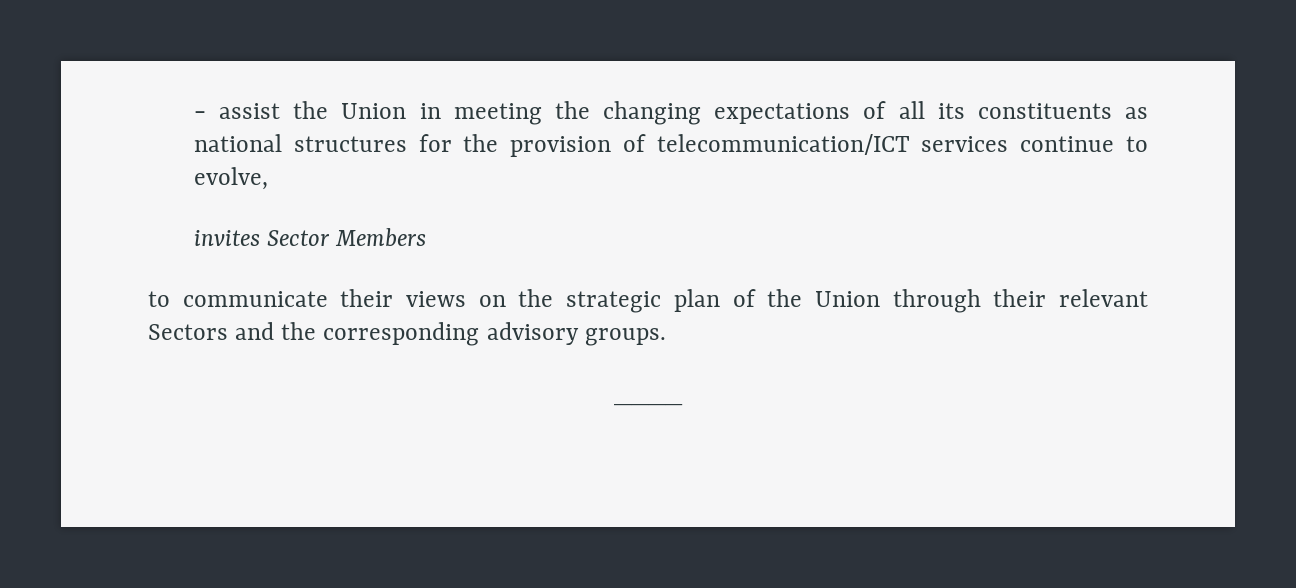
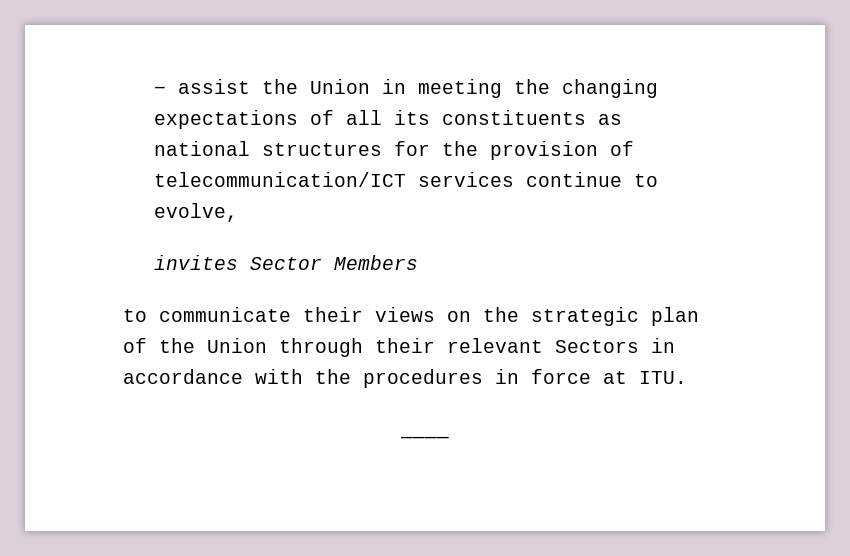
[235,322,666,346] and the corresponding advisory groups. -> [651,338,675,353] [123,369,687,388] in accordance with the procedures in force at ITU.

